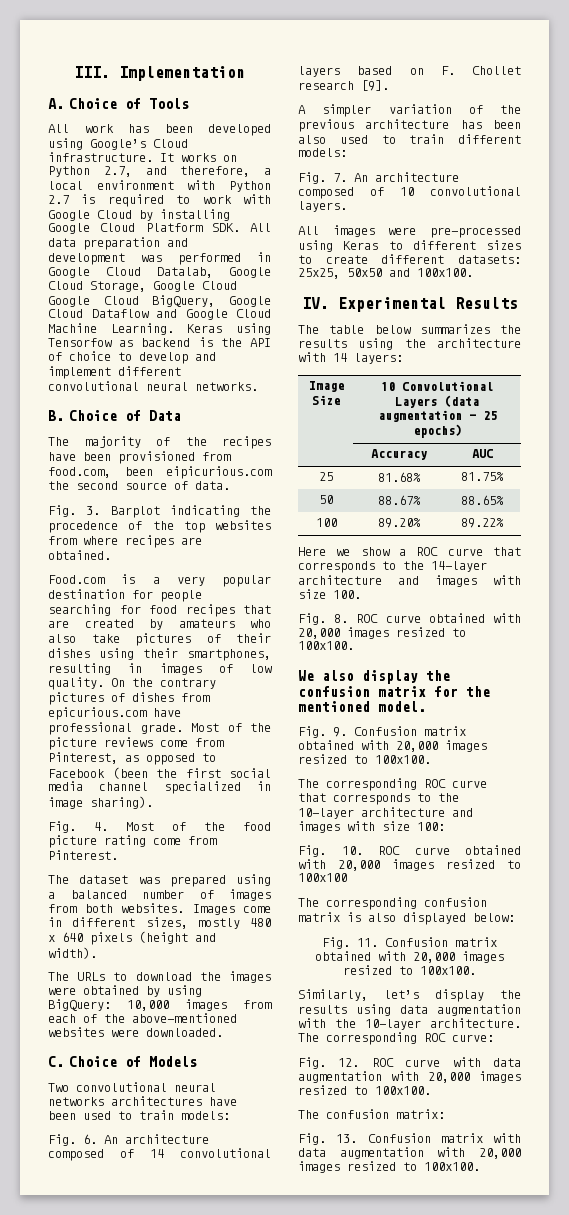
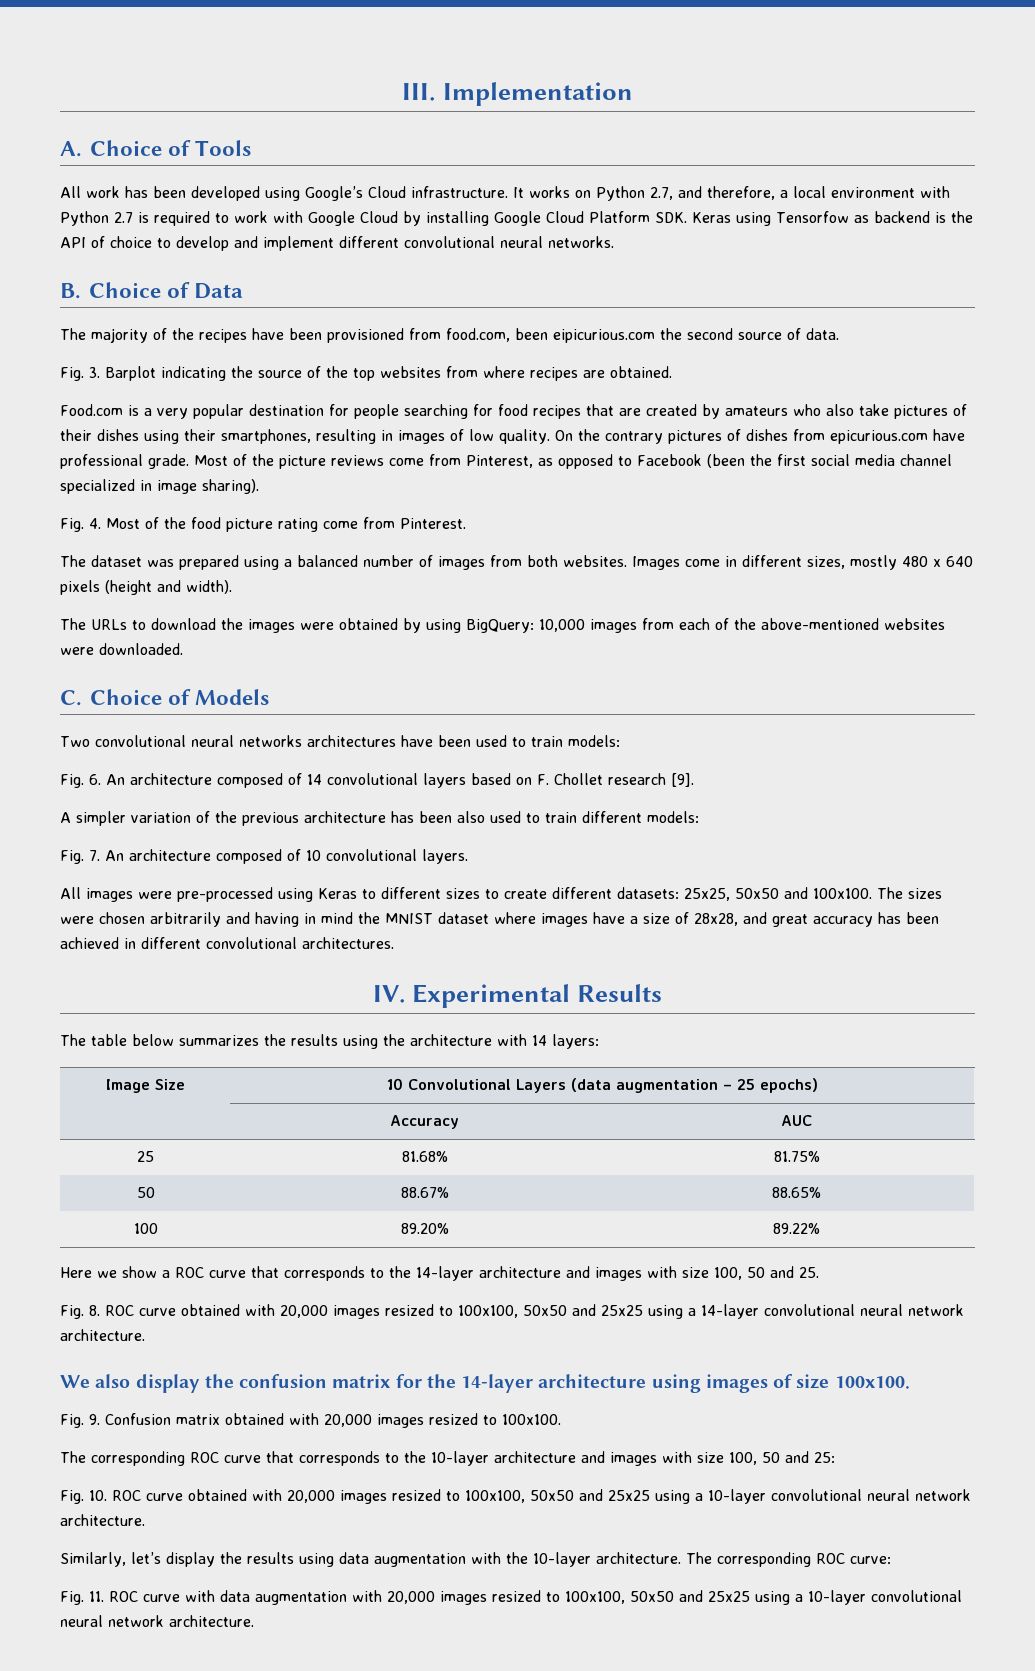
[250,223,271,232] [48,237,188,250] [48,252,271,265] [48,267,271,278] [48,281,237,292] [48,295,271,307] [48,309,271,320] [48,323,174,335] All data preparation and development was performed in Google Cloud Datalab, Google Cloud Storage, Google Cloud Google Cloud BigQuery, Google Cloud Dataflow and Google Cloud Machine Learning. -> (687, 217) none
[48,521,118,533] procedence -> [258,370,302,378] source
(473, 272) none -> [877,887,942,899] [60,912,939,927] [60,937,394,949] The sizes were chosen arbitrarily and having in mind the MNIST dataset where images have a size of 28x28, and great accuracy has been achieved in different convolutional architectures.
[333,590,361,599] 100. -> [714,1266,819,1280] 100, 50 and 25.
[298,641,354,650] 100x100. -> [458,1304,964,1319] [60,1329,145,1341] 100x100, 50x50 and 25x25 using a 14-layer convolutional neural network architecture.
[298,701,426,712] mentioned model. -> [461,1374,910,1393] 14-layer architecture using images of size 100x100.
[417,822,445,831] 100: -> [729,1451,835,1465] 100, 50 and 25:
[298,873,347,882] [298,897,487,910] [298,912,515,925] [322,937,497,949] [315,951,504,963] [343,965,476,975] 100x100 // The corresponding confusion matrix is also displayed below: // Fig. 11. Confusion matrix obtained with 20,000 images resized to 100x100. -> [465,1489,971,1504] [60,1514,145,1526] 100x100, 50x50 and 25x25 using a 10-layer convolutional neural network architecture.
[338,1058,360,1067] 12. -> [89,1591,104,1602] 11.
[375,1086,431,1095] [298,1109,445,1119] [298,1133,521,1145] [298,1147,521,1159] [298,1161,480,1173] 100x100. // The confusion matrix: // Fig. 13. Confusion matrix with data augmentation with 20,000 images resized to 100x100. -> [565,1590,962,1605] [60,1615,254,1627] 100x100, 50x50 and 25x25 using a 10-layer convolutional neural network architecture.

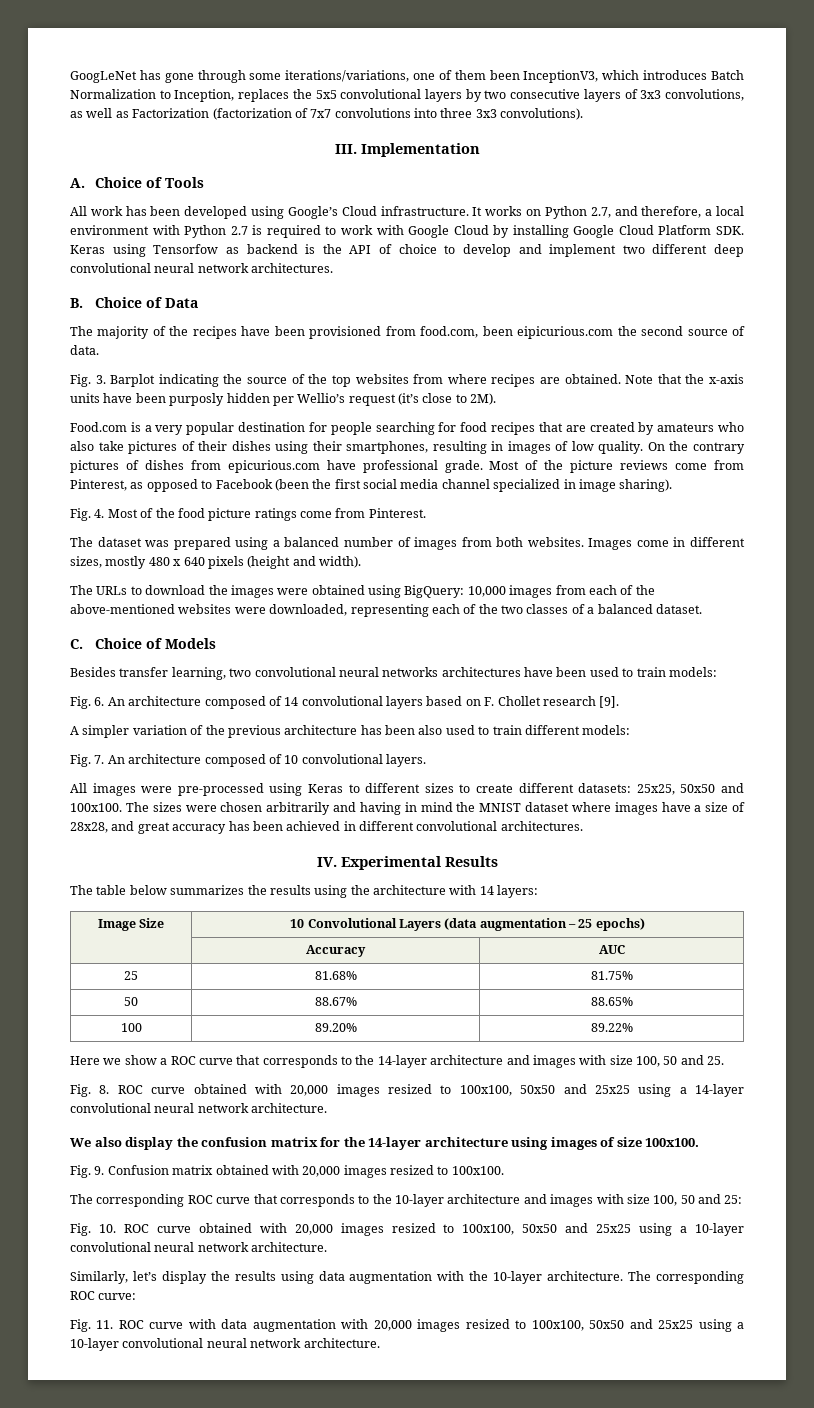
(402, 92) none -> [70,70,744,83] [70,89,744,102] [70,108,584,120] GoogLeNet has gone through some iterations/variations, one of them been InceptionV3, which introduces Batch Normalization to Inception, replaces the 5x5 convolutional layers by two consecutive layers of 3x3 convolutions, as well as Factorization (factorization of 7x7 convolutions into three 3x3 convolutions). //
[339,236,614,248] different convolutional neural networks. -> [622,244,744,257] [70,263,334,273] two different deep convolutional neural network architectures.
(672, 372) none -> [625,374,744,384] [70,393,497,406] Note that the x-axis units have been purposly hidden per Wellio’s request (it’s close to 2M).
[278,518,318,532] rating -> [254,508,297,521] ratings
[403,618,421,633] by -> (365, 590) none
[99,643,183,655] downloaded. -> [269,604,702,617] downloaded, representing each of the two classes of a balanced dataset.
[60,736,90,747] Two -> [70,667,252,680] Besides transfer learning, two

